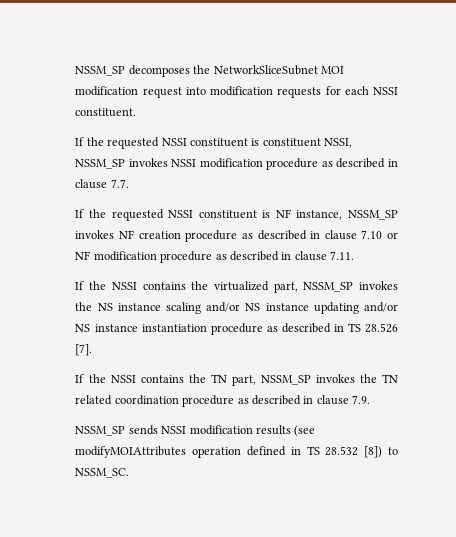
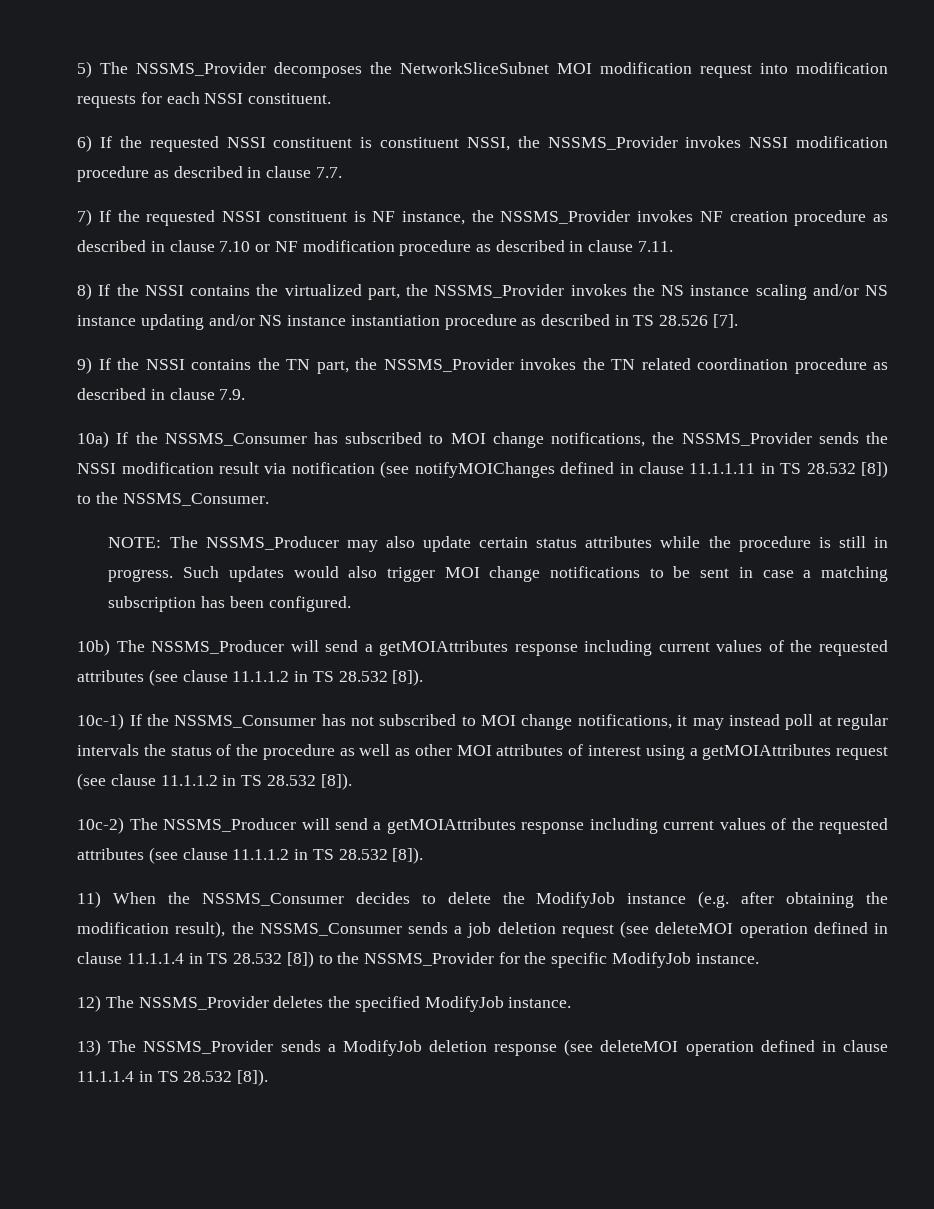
[75,66,126,76] NSSM_SP -> [77,61,267,78] 5) The NSSMS_Provider
(137, 112) none -> [77,135,93,152] 6)
[75,159,126,169] NSSM_SP -> [517,136,678,150] the NSSMS_Provider
(129, 183) none -> [77,209,93,226] 7)
[348,210,399,220] NSSM_SP -> [471,210,631,224] the NSSMS_Provider
(355, 255) none -> [77,283,93,300] 8)
[303,282,354,292] NSSM_SP -> [406,284,565,298] the NSSMS_Provider
(93, 350) none -> [77,357,93,374] 9)
[260,375,311,385] NSSM_SP -> [355,358,514,372] the NSSMS_Provider
[75,425,316,437] [75,446,398,458] [75,468,130,478] NSSM_SP sends NSSI modification results (see modifyMOIAttributes operation defined in TS 28.532 [8]) to NSSM_SC. -> [77,431,889,448] [77,461,889,478] [77,492,269,506] [108,536,889,552] [108,566,889,582] [108,596,351,612] [77,639,889,656] [77,669,424,686] [77,713,888,730] [77,744,888,760] [77,773,352,790] [77,817,888,834] [77,847,424,864] [77,891,888,908] [77,921,889,938] [77,951,759,968] [77,995,572,1012] [77,1039,889,1056] [77,1069,269,1086] 10a) If the NSSMS_Consumer has subscribed to MOI change notifications, the NSSMS_Provider sends the NSSI modification result via notification (see notifyMOIChanges defined in clause 11.1.1.11 in TS 28.532 [8]) to the NSSMS_Consumer. // NOTE: The NSSMS_Producer may also update certain status attributes while the procedure is still in progress. Such updates would also trigger MOI change notifications to be sent in case a matching subscription has been configured. // 10b) The NSSMS_Producer will send a getMOIAttributes response including current values of the requested attributes (see clause 11.1.1.2 in TS 28.532 [8]). // 10c-1) If the NSSMS_Consumer has not subscribed to MOI change notifications, it may instead poll at regular intervals the status of the procedure as well as other MOI attributes of interest using a getMOIAttributes request (see clause 11.1.1.2 in TS 28.532 [8]). // 10c-2) The NSSMS_Producer will send a getMOIAttributes response including current values of the requested attributes (see clause 11.1.1.2 in TS 28.532 [8]). // 11) When the NSSMS_Consumer decides to delete the ModifyJob instance (e.g. after obtaining the modification result), the NSSMS_Consumer sends a job deletion request (see deleteMOI operation defined in clause 11.1.1.4 in TS 28.532 [8]) to the NSSMS_Provider for the specific ModifyJob instance. // 12) The NSSMS_Provider deletes the specified ModifyJob instance. // 13) The NSSMS_Provider sends a ModifyJob deletion response (see deleteMOI operation defined in clause 11.1.1.4 in TS 28.532 [8]).

